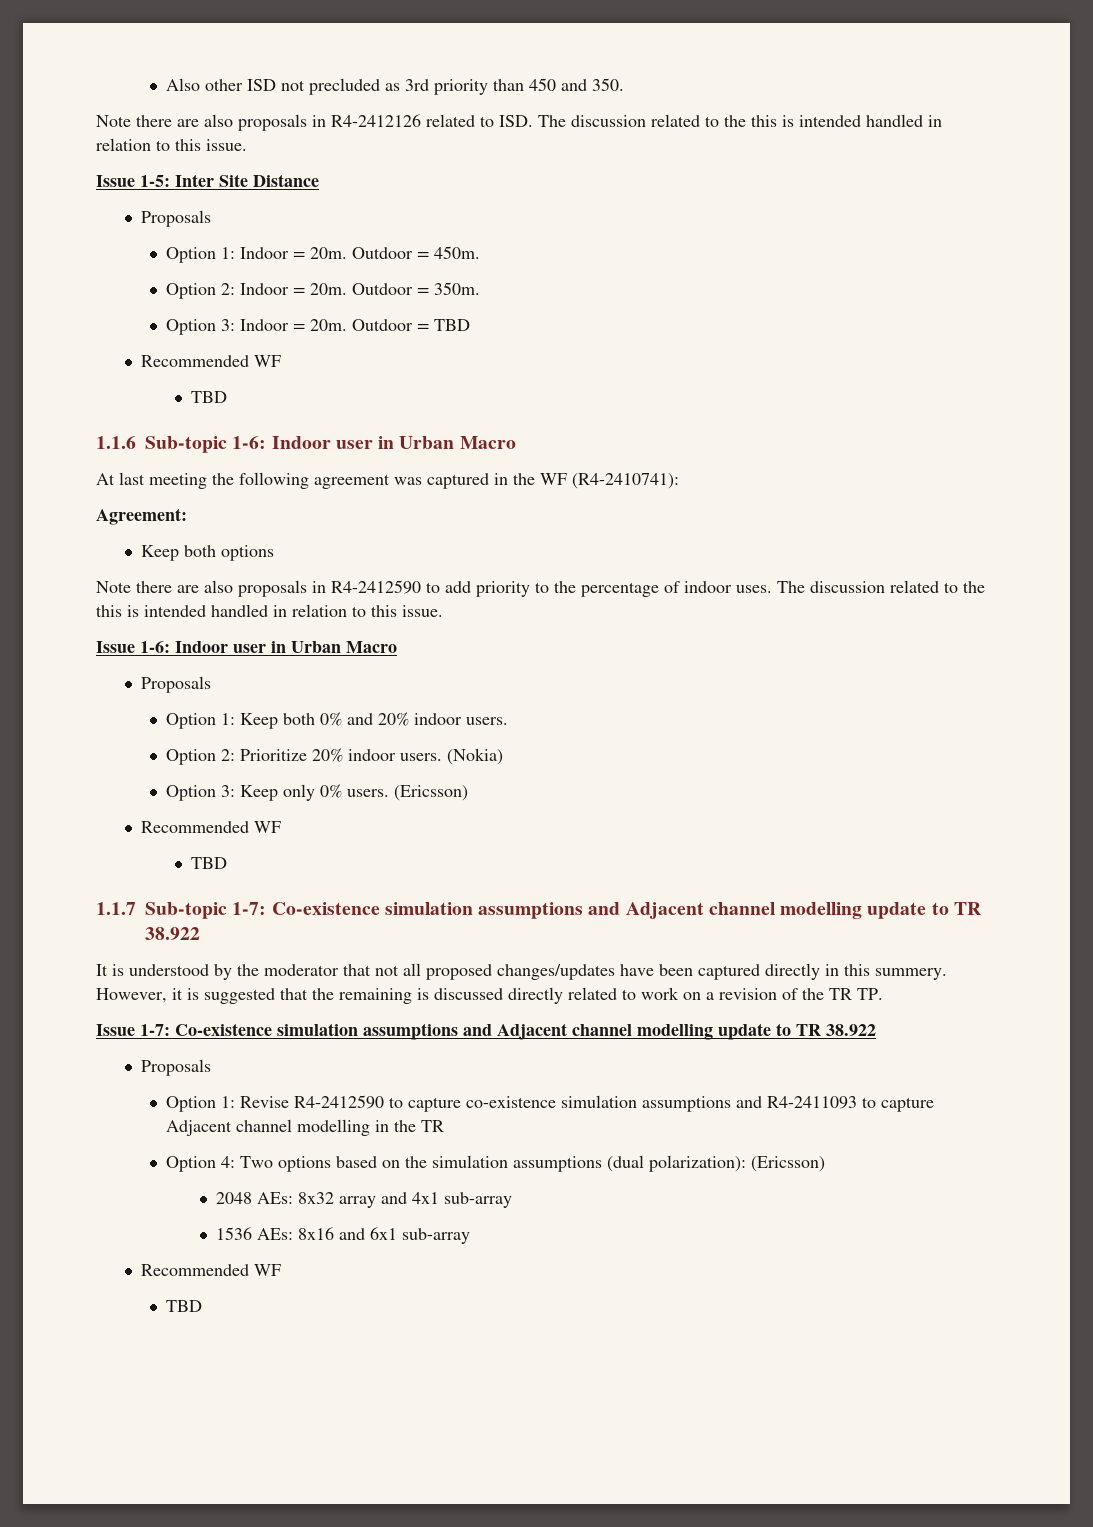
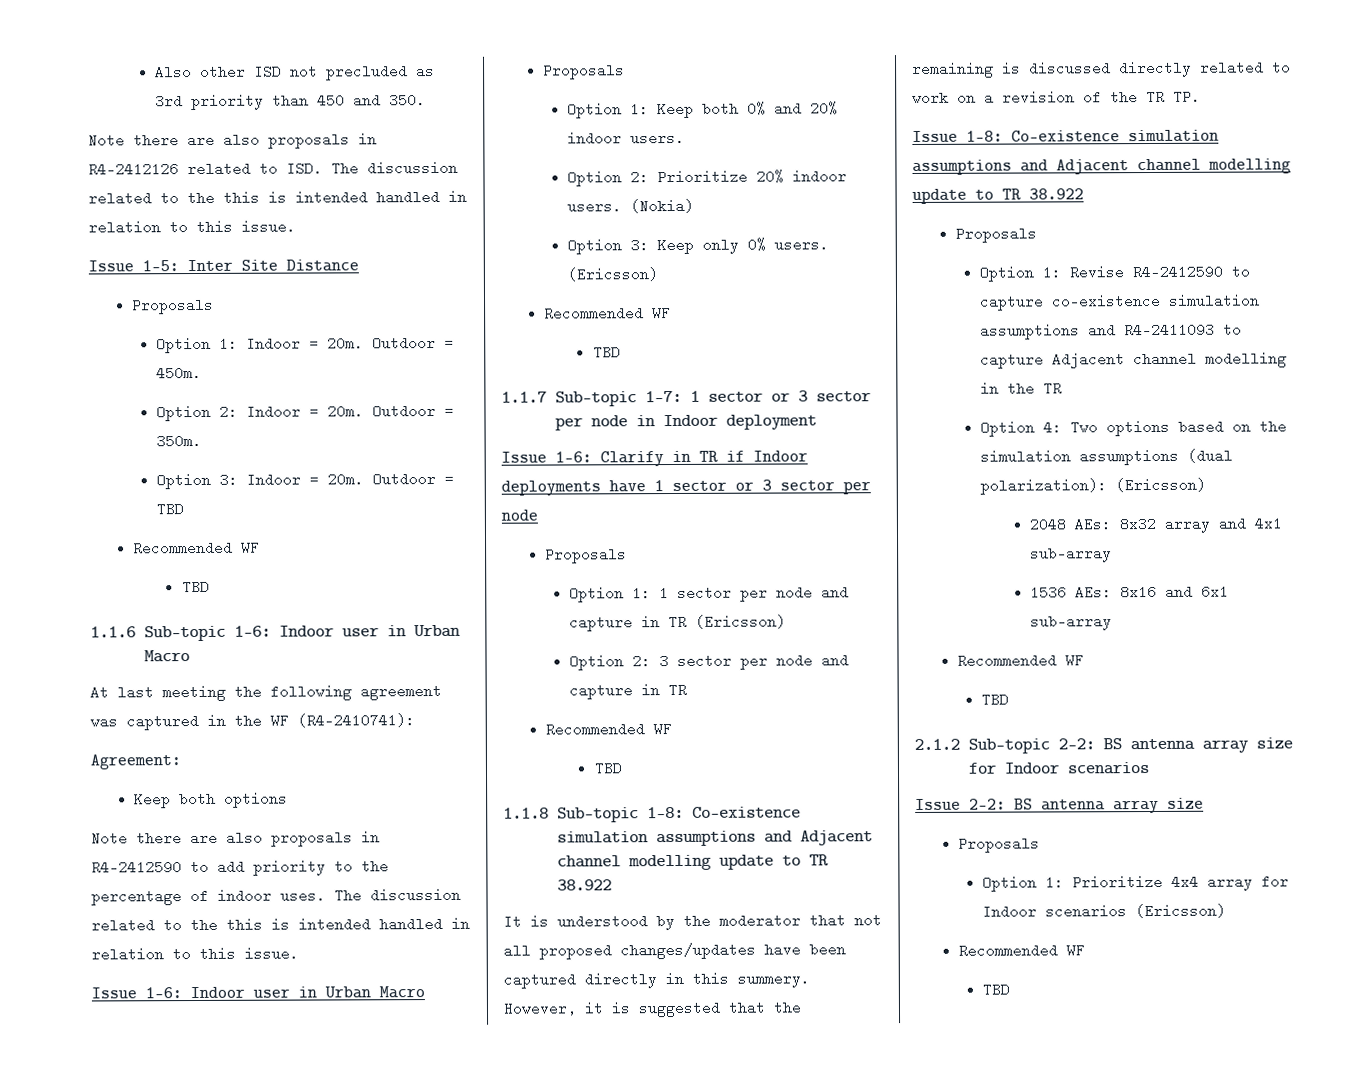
(267, 908) none -> [689,390,871,402] [554,414,817,431] [501,450,808,467] [501,479,871,496] [501,509,538,521] [545,547,628,564] [569,585,850,603] [569,614,787,632] [569,653,850,671] [569,682,688,700] [545,722,673,737] [593,761,622,776] [503,806,684,823] 1 sector or 3 sector per node in Indoor deployment // Issue 1-6: Clarify in TR if Indoor deployments have 1 sector or 3 sector per node // Proposals // Option 1: 1 sector per node and capture in TR (Ericsson) // Option 2: 3 sector per node and capture in TR // Recommended WF // TBD // 1.1.8 Sub-topic 1-8:
[140,1024,170,1036] 1-7: -> [966,130,1003,142] 1-8:
(202, 1306) none -> [914,737,1293,754] [967,762,1149,775] [915,797,1204,814] [958,836,1041,853] [982,874,1290,892] [982,903,1227,919] [958,943,1086,958] [982,982,1011,997] // 2.1.2 Sub-topic 2-2: BS antenna array size for Indoor scenarios // Issue 2-2: BS antenna array size // Proposals // Option 1: Prioritize 4x4 array for Indoor scenarios (Ericsson) // Recommended WF // TBD

